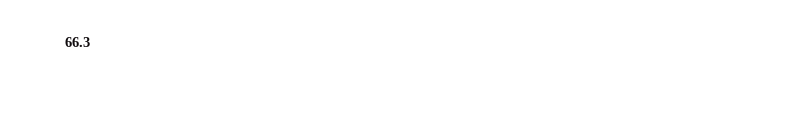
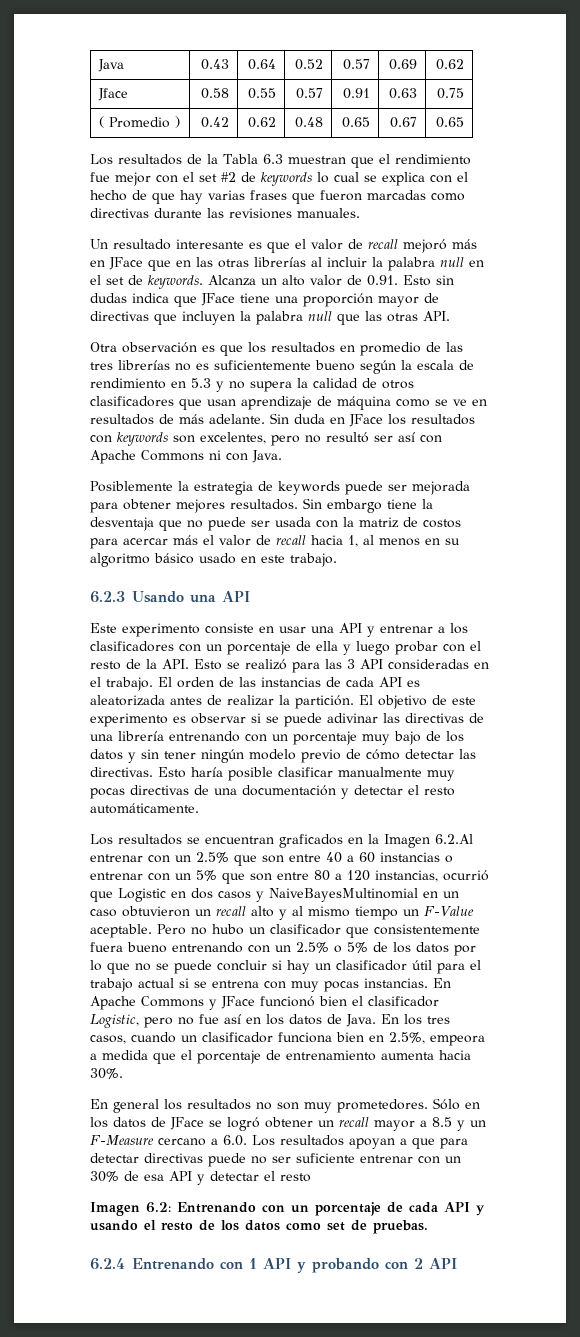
[65,37,90,47] 66.3 -> [98,59,125,72] [200,59,229,70] [247,59,276,70] [294,59,323,70] [342,59,370,70] [388,59,417,70] [435,59,464,70] [98,88,129,101] [200,88,229,99] [247,88,276,99] [295,88,323,99] [342,88,370,99] [388,88,417,99] [436,88,464,99] [99,116,181,128] [200,117,229,128] [247,117,276,128] [294,117,323,128] [341,117,370,128] [389,117,417,128] [435,117,464,128] [90,154,471,168] [90,172,468,186] [90,190,465,204] [90,208,360,219] [90,239,477,253] [90,257,484,271] [90,275,454,289] [90,293,439,307] [90,311,450,325] [90,342,463,356] [90,360,474,374] [90,378,414,392] [90,396,487,410] [90,413,475,427] [90,432,442,446] [90,450,282,464] [90,481,470,495] [90,498,433,513] [90,517,461,531] [90,535,460,549] [90,553,337,567] [90,591,250,603] [90,623,468,637] [90,641,481,655] [90,659,489,673] [90,677,420,691] [90,695,476,709] [90,713,484,727] [90,731,464,745] [90,749,476,763] [90,767,455,781] [90,785,455,799] [90,803,199,814] [90,834,473,848] [90,852,453,866] [90,870,489,884] [90,888,459,902] [90,906,474,920] [90,924,480,938] [90,942,476,956] [90,960,481,974] [90,978,451,992] [90,996,439,1010] [90,1014,450,1028] [90,1032,485,1046] [90,1050,471,1064] [90,1068,123,1079] [90,1098,480,1113] [90,1117,486,1131] [90,1135,468,1149] [90,1153,461,1167] [90,1171,311,1185] [90,1202,484,1216] [90,1220,428,1234] [90,1258,457,1273] Java | 0.43 | 0.64 | 0.52 | 0.57 | 0.69 | 0.62 // Jface | 0.58 | 0.55 | 0.57 | 0.91 | 0.63 | 0.75 // ( Promedio ) | 0.42 | 0.62 | 0.48 | 0.65 | 0.67 | 0.65 // Los resultados de la Tabla 6.3 muestran que el rendimiento fue mejor con el set #2 de keywords lo cual se explica con el hecho de que hay varias frases que fueron marcadas como directivas durante las revisiones manuales. // Un resultado interesante es que el valor de recall mejoró más en JFace que en las otras librerías al incluir la palabra null en el set de keywords. Alcanza un alto valor de 0.91. Esto sin dudas indica que JFace tiene una proporción mayor de directivas que incluyen la palabra null que las otras API. // Otra observación es que los resultados en promedio de las tres librerías no es suficientemente bueno según la escala de rendimiento en 5.3 y no supera la calidad de otros clasificadores que usan aprendizaje de máquina como se ve en resultados de más adelante. Sin duda en JFace los resultados con keywords son excelentes, pero no resultó ser así con Apache Commons ni con Java. // Posiblemente la estrategia de keywords puede ser mejorada para obtener mejores resultados. Sin embargo tiene la desventaja que no puede ser usada con la matriz de costos para acercar más el valor de recall hacia 1, al menos en su algoritmo básico usado en este trabajo. // 6.2.3 Usando una API // Este experimento consiste en usar una API y entrenar a los clasificadores con un porcentaje de ella y luego probar con el resto de la API. Esto se realizó para las 3 API consideradas en el trabajo. El orden de las instancias de cada API es aleatorizada antes de realizar la partición. El objetivo de este experimento es observar si se puede adivinar las directivas de una librería entrenando con un porcentaje muy bajo de los datos y sin tener ningún modelo previo de cómo detectar las directivas. Esto haría posible clasificar manualmente muy pocas directivas de una documentación y detectar el resto automáticamente. // Los resultados se encuentran graficados en la Imagen 6.2.Al entrenar con un 2.5% que son entre 40 a 60 instancias o entrenar con un 5% que son entre 80 a 120 instancias, ocurrió que Logistic en dos casos y NaiveBayesMultinomial en un caso obtuvieron un recall alto y al mismo tiempo un F-Value aceptable. Pero no hubo un clasificador que consistentemente fuera bueno entrenando con un 2.5% o 5% de los datos por lo que no se puede concluir si hay un clasificador útil para el trabajo actual si se entrena con muy pocas instancias. En Apache Commons y JFace funcionó bien el clasificador Logistic, pero no fue así en los datos de Java. En los tres casos, cuando un clasificador funciona bien en 2.5%, empeora a medida que el porcentaje de entrenamiento aumenta hacia 30%. // En general los resultados no son muy prometedores. Sólo en los datos de JFace se logró obtener un recall mayor a 8.5 y un F-Measure cercano a 6.0. Los resultados apoyan a que para detectar directivas puede no ser suficiente entrenar con un 30% de esa API y detectar el resto // Imagen 6.2: Entrenando con un porcentaje de cada API y usando el resto de los datos como set de pruebas. // 6.2.4 Entrenando con 1 API y probando con 2 API

